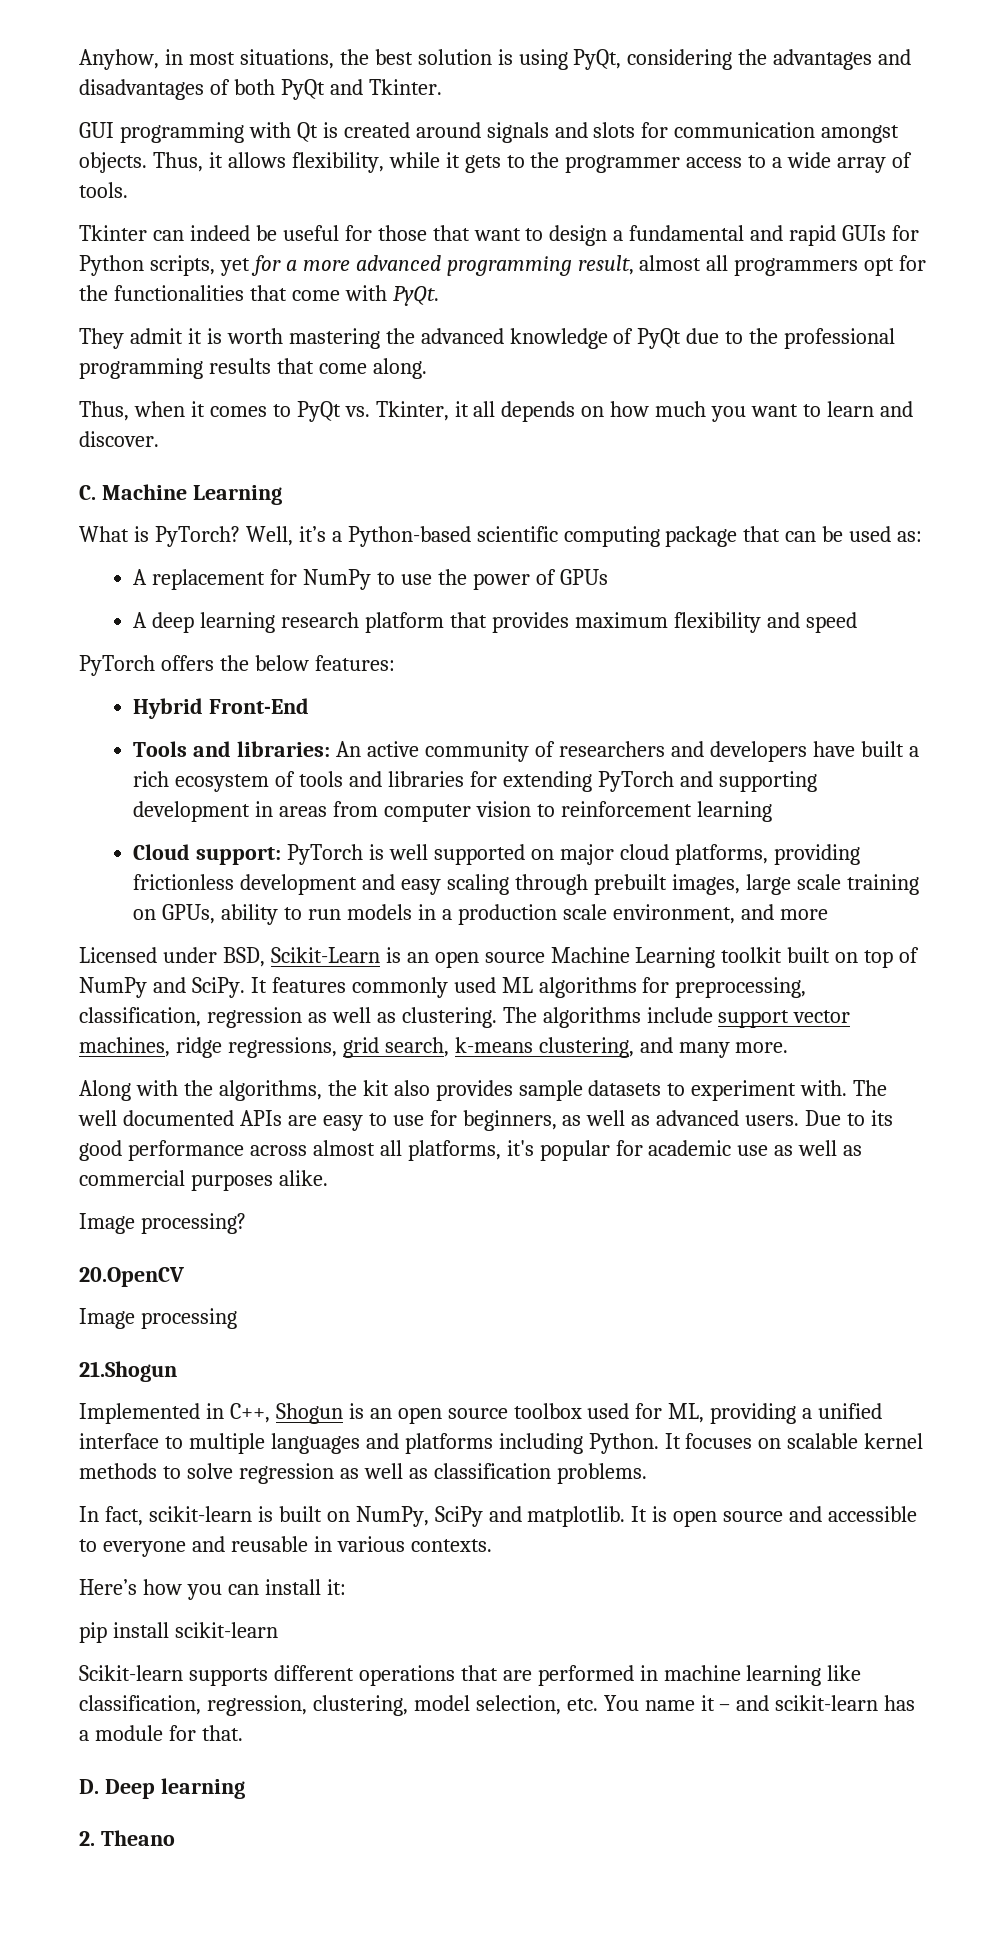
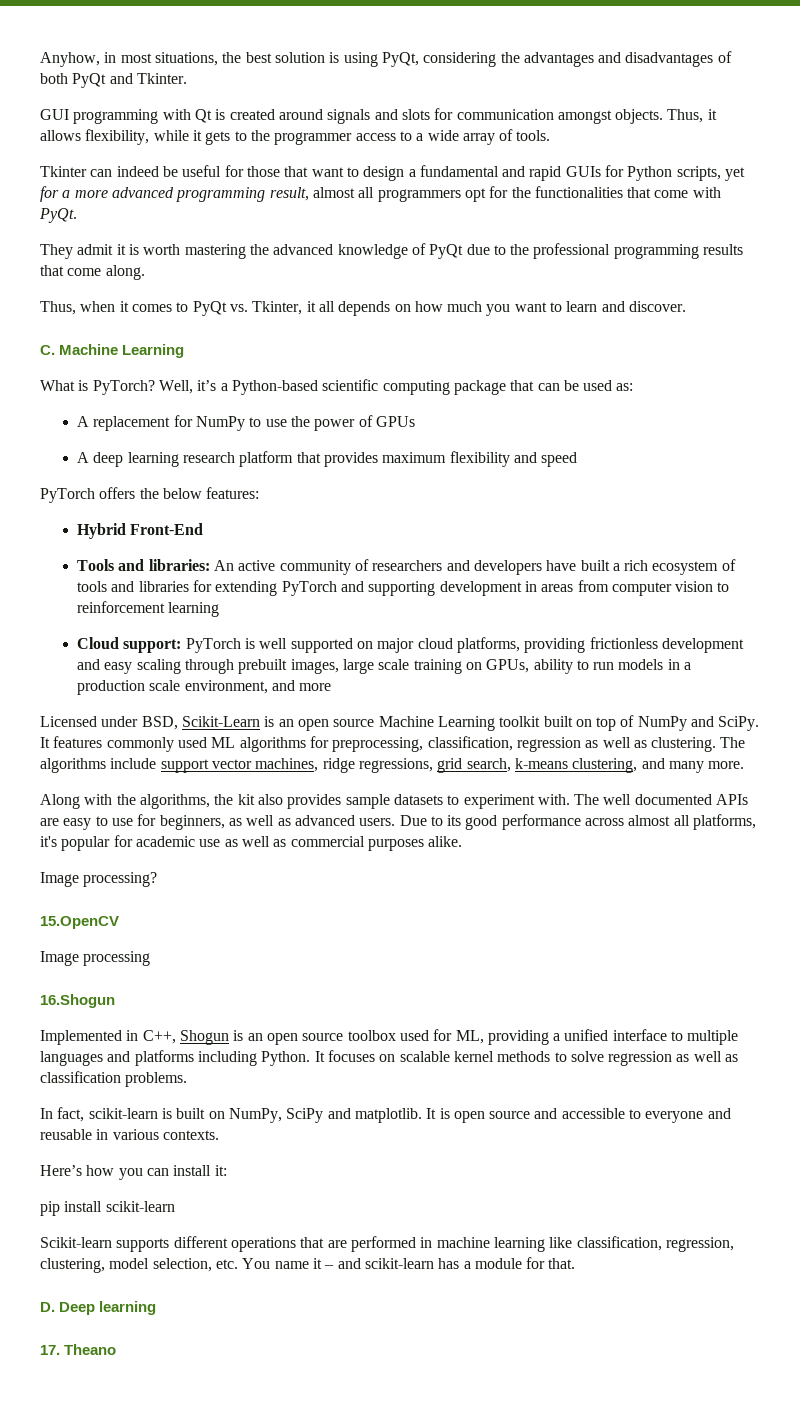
[79,1267,184,1287] 20.OpenCV -> [40,916,119,929] 15.OpenCV
[79,1361,177,1382] 21.Shogun -> [40,994,115,1008] 16.Shogun
[79,1831,95,1846] 2. -> [40,1345,60,1355] 17.

